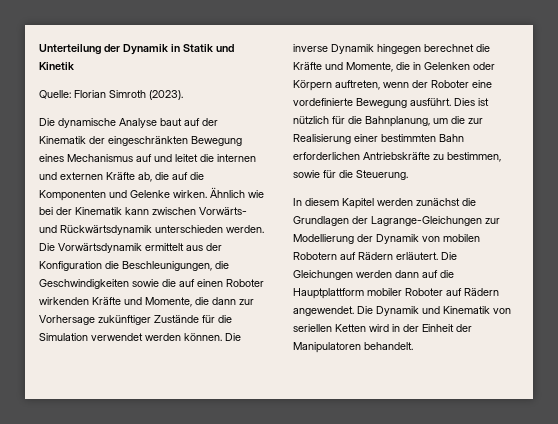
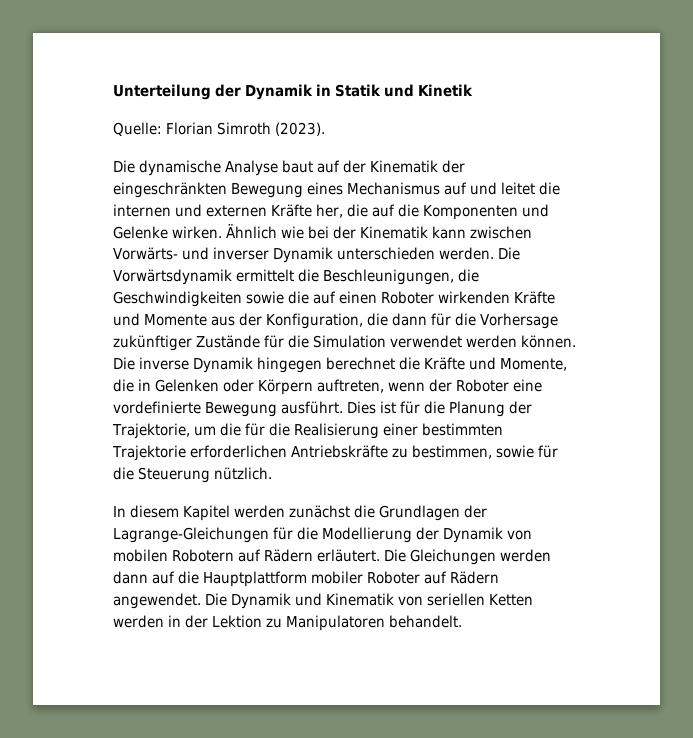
[138,172,152,182] ab, -> [316,204,344,218] her,
[60,225,152,235] Rückwärtsdynamik -> [213,247,334,263] inverser Dynamik
[186,243,222,251] [39,261,102,271] aus der Konfiguration -> (295, 275) none
[145,297,254,307] Momente, die dann zur -> [144,313,477,329] Momente aus der Konfiguration, die dann für die
[293,116,483,127] nützlich für die Bahnplanung, um die zur -> [400,401,533,417] [112,423,291,439] für die Planung der Trajektorie, um die für die
[439,134,464,142] Bahn -> [112,445,186,461] Trajektorie
[356,170,408,180] Steuerung. -> [138,467,273,483] Steuerung nützlich.
[485,218,500,224] zur -> [273,527,319,540] für die
[369,324,389,332] wird -> [113,615,164,628] werden
[422,324,472,332] Einheit der -> [212,615,283,628] Lektion zu

